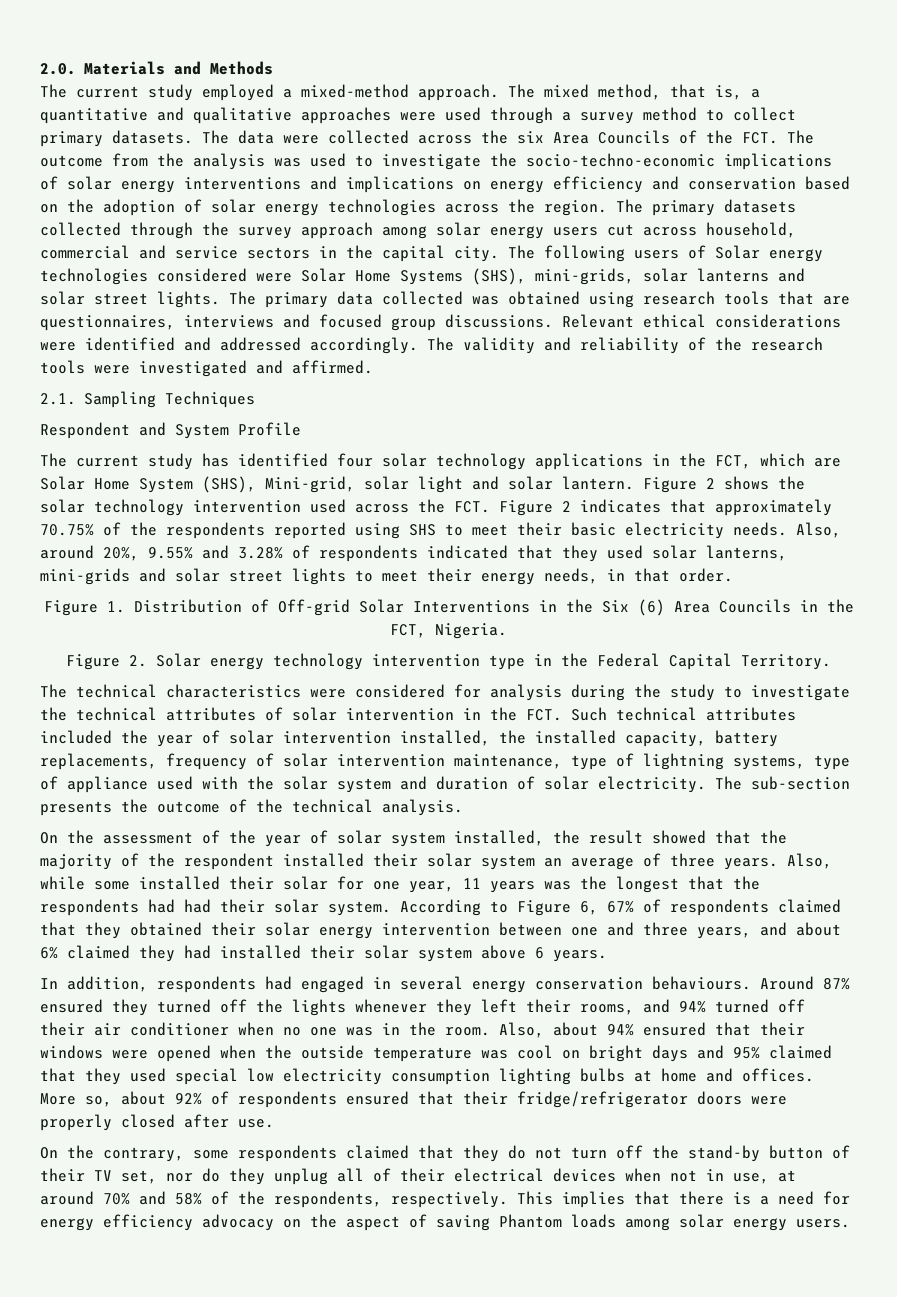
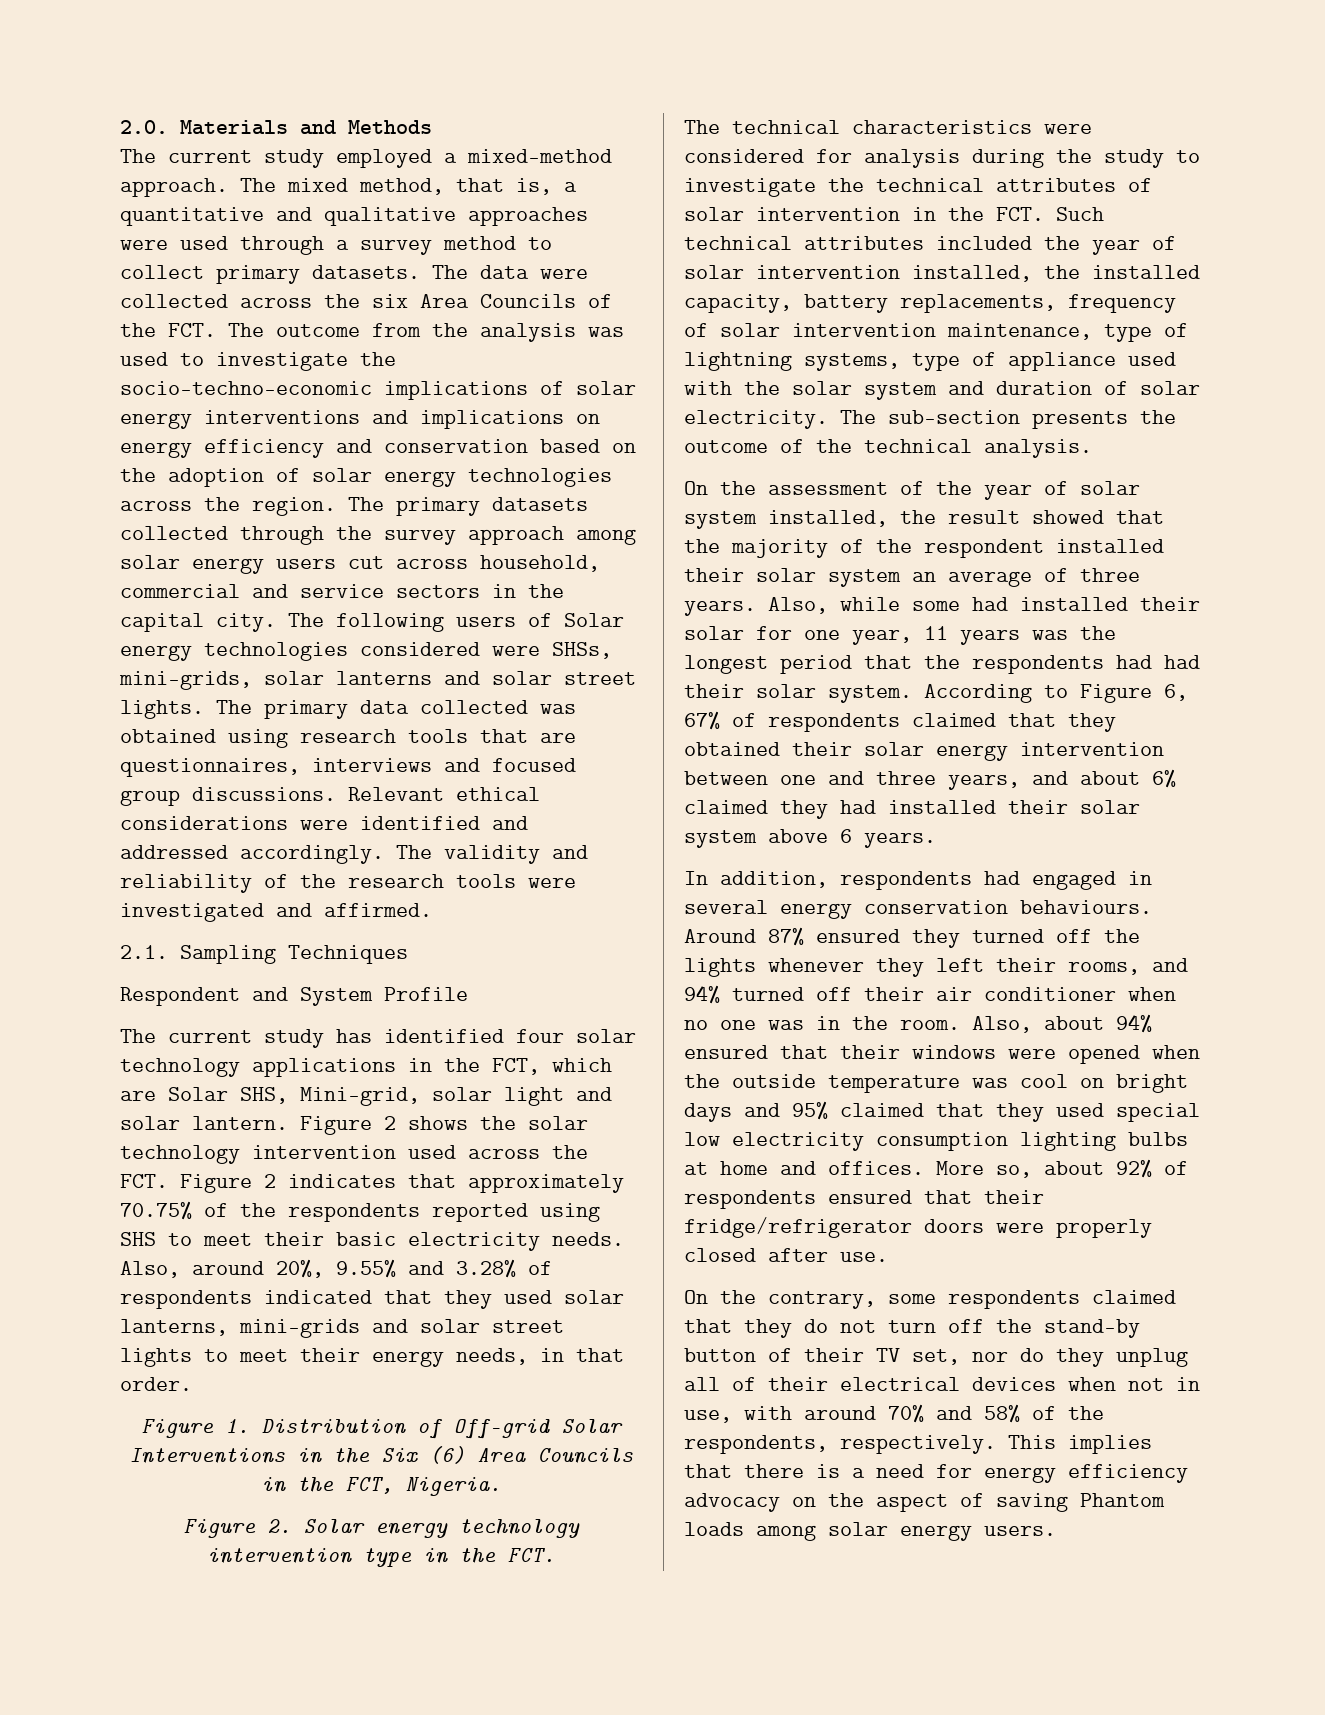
[301,268,526,285] Solar Home Systems (SHS), -> [552,642,612,659] SHSs,
[94,476,256,493] Home System (SHS), -> [240,1087,288,1104] SHS,
[597,653,831,670] Federal Capital Territory. -> [506,1548,555,1562] FCT.
(130, 885) none -> [972,597,1008,611] had
(679, 884) none -> [780,655,852,674] period
[778,1170,796,1182] at -> [744,1406,792,1420] with

